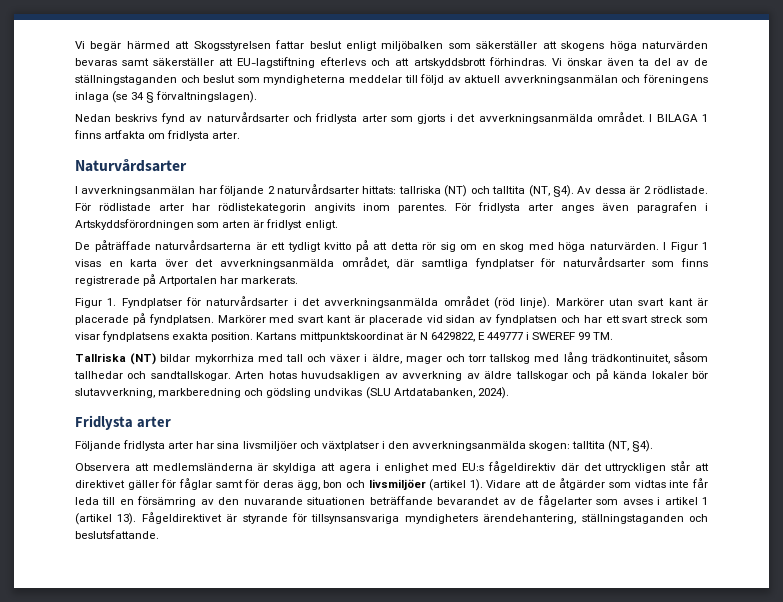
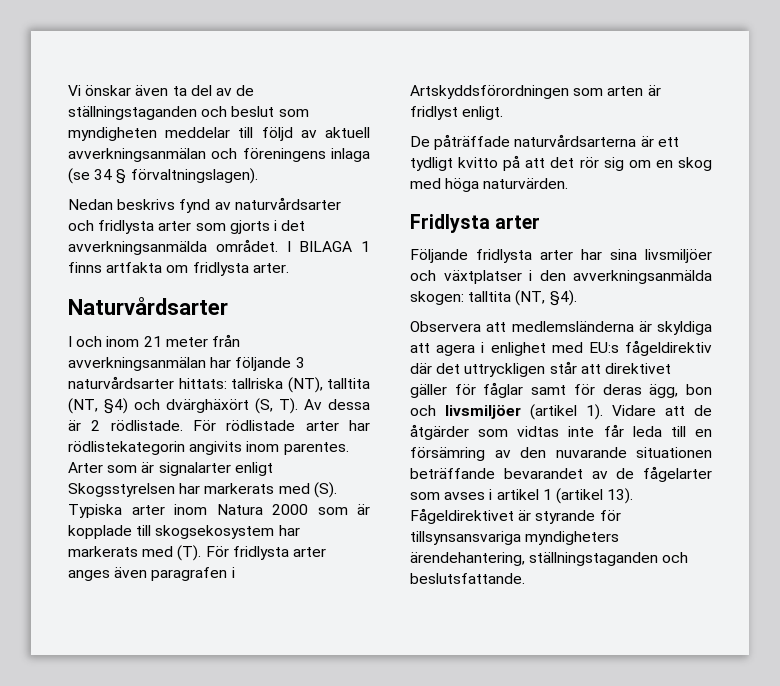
[75,40,709,51] [75,57,562,68] Vi begär härmed att Skogsstyrelsen fattar beslut enligt miljöbalken som säkerställer att skogens höga naturvärden bevaras samt säkerställer att EU-lagstiftning efterlevs och att artskyddsbrott förhindras. Vi -> [68,85,81,96] Vi
[263,75,346,85] myndigheterna -> [68,127,157,141] myndigheten
(78, 190) none -> [76,334,240,347] och inom 21 meter från
[267,186,275,194] 2 -> [295,357,305,368] 3
[444,185,574,197] (NT) och talltita (NT, §4). -> [287,377,370,393] [68,398,298,414] (NT), talltita (NT, §4) och dvärghäxört (S, T).
(447, 208) none -> [68,462,273,476] [68,482,337,498] [68,504,370,518] [68,525,300,539] [68,545,202,561] Arter som är signalarter enligt Skogsstyrelsen har markerats med (S). Typiska arter inom Natura 2000 som är kopplade till skogsekosystem har markerats med (T).
[390,242,418,250] detta -> [550,157,575,168] det
[663,242,708,252] [75,257,709,269] [75,274,299,286] [75,296,709,309] [75,313,708,325] [75,331,614,342] [75,352,708,365] [74,369,708,381] [75,387,509,399] I Figur 1 visas en karta över det avverkningsanmälda området, där samtliga fyndplatser för naturvårdsarter som finns registrerade på Artportalen har markerats. // Figur 1. Fyndplatser för naturvårdsarter i det avverkningsanmälda området (röd linje). Markörer utan svart kant är placerade på fyndplatsen. Markörer med svart kant är placerade vid sidan av fyndplatsen och har ett svart streck som visar fyndplatsens exakta position. Kartans mittpunktskoordinat är N 6429822, E 449777 i SWEREF 99 TM. // Tallriska (NT) bildar mykorrhiza med tall och växer i äldre, mager och torr tallskog med lång trädkontinuitet, såsom tallhedar och sandtallskogar. Arten hotas huvudsakligen av avverkning av äldre tallskogar och på kända lokaler bör slutavverkning, markberedning och gödsling undvikas (SLU Artdatabanken, 2024). -> (569, 183) none

